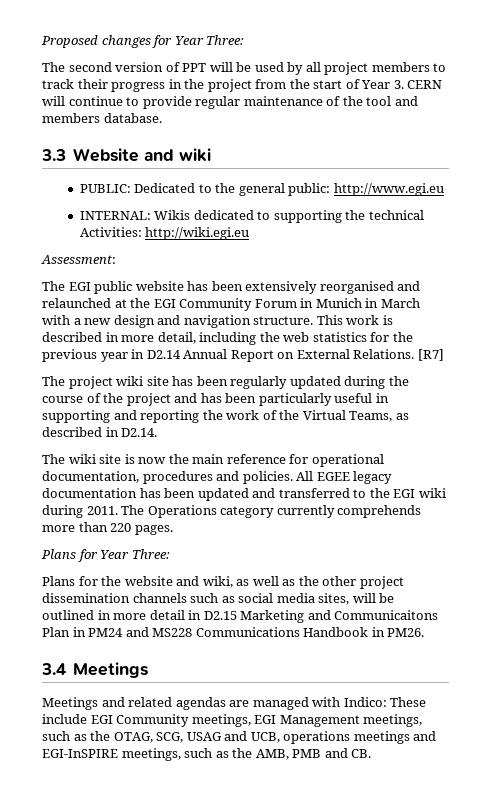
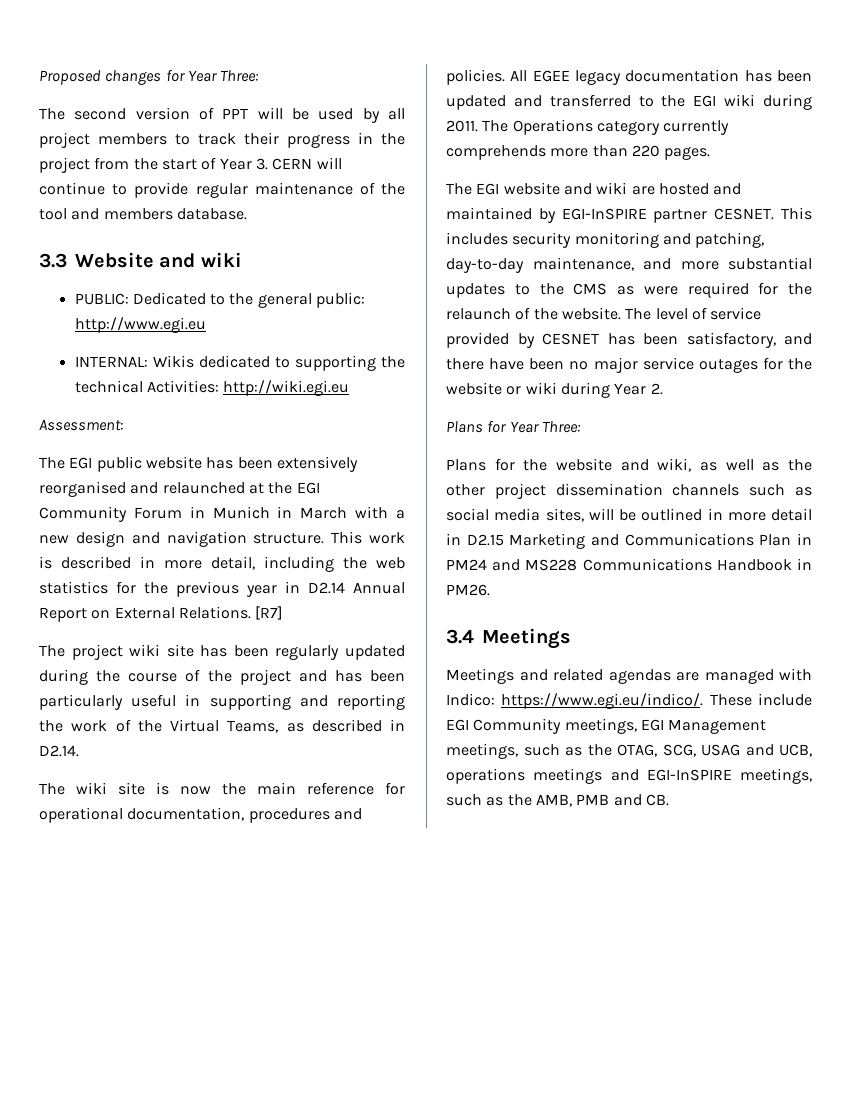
(173, 530) none -> [446,182,742,195] [446,207,812,223] [446,232,765,248] [446,257,812,273] [446,282,812,298] [446,307,762,320] [446,332,812,348] [446,357,812,373] [446,382,663,398] // The EGI website and wiki are hosted and maintained by EGI-InSPIRE partner CESNET. This includes security monitoring and patching, day-to-day maintenance, and more substantial updates to the CMS as were required for the relaunch of the website. The level of service provided by CESNET has been satisfactory, and there have been no major service outages for the website or wiki during Year 2.
[334,610,439,620] Communicaitons -> [624,533,754,546] Communications
(387, 702) none -> [501,693,704,709] https://www.egi.eu/indico/.

